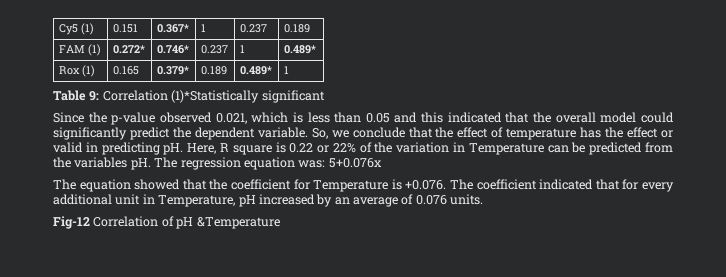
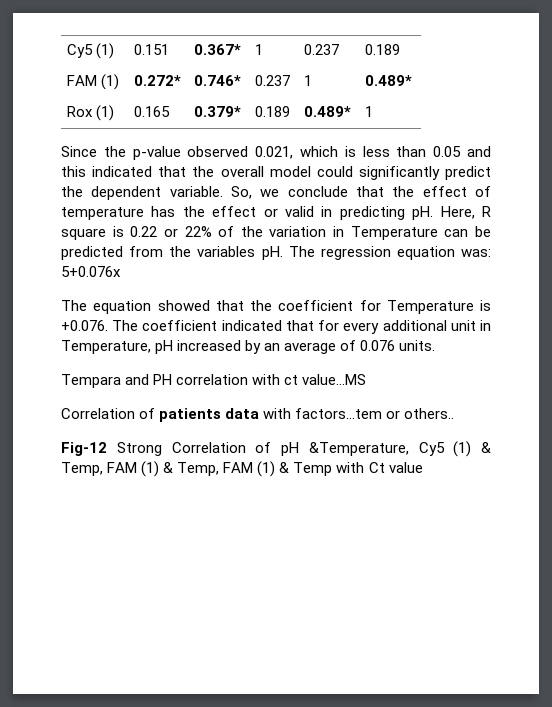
[53,90,325,103] // Table 9: Correlation (1)*Statistically significant -> (374, 111) none
(484, 199) none -> [61,374,367,388] [61,408,455,422] // Tempara and PH correlation with ct value…MS // Correlation of patients data with factors…tem or others..
(90, 222) none -> [116,442,162,456] Strong
[196,217,280,229] &Temperature -> [308,441,491,457] [61,461,423,477] &Temperature, Cy5 (1) & Temp, FAM (1) & Temp, FAM (1) & Temp with Ct value

